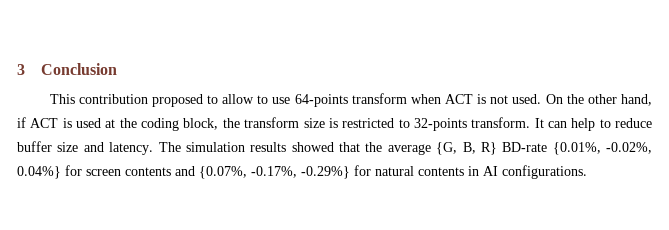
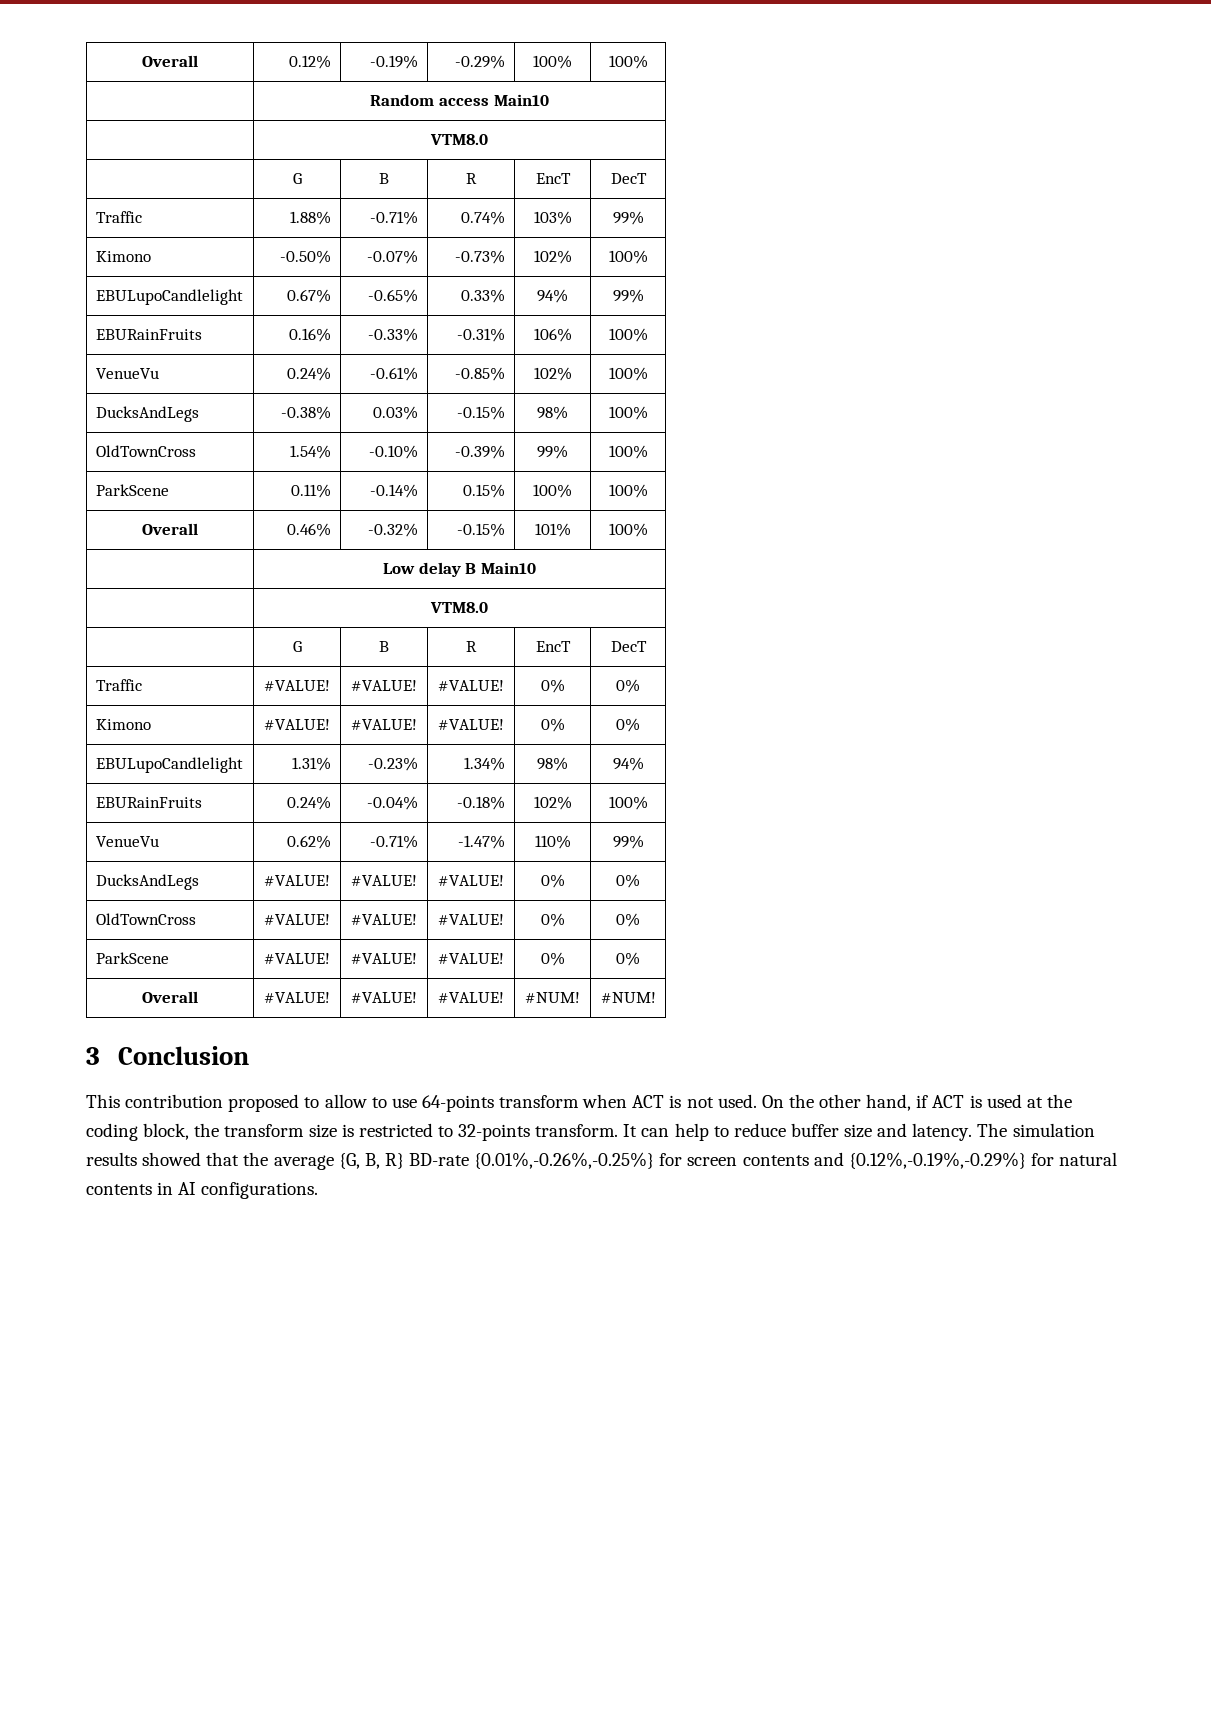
(17, 69) none -> [142,55,198,67] [289,55,332,69] [370,55,419,69] [455,55,506,69] [533,55,572,69] [608,55,648,69] [370,94,549,106] [430,134,488,145] [292,173,302,184] [379,173,389,184] [466,173,477,184] [535,173,571,184] [610,173,647,184] [95,211,142,223] [290,211,332,225] [370,211,419,225] [461,211,506,225] [533,211,572,225] [612,211,644,225] [95,251,151,262] [280,250,332,264] [367,250,419,264] [455,250,506,264] [533,250,572,264] [608,250,648,264] [95,289,243,305] [287,289,332,303] [368,289,419,303] [461,289,506,303] [537,289,568,303] [612,289,644,303] [95,329,202,340] [289,328,332,342] [368,328,419,342] [457,328,506,342] [533,328,572,342] [608,328,648,342] [95,368,159,379] [287,367,332,381] [370,367,419,381] [455,367,506,381] [533,367,572,381] [608,367,648,381] [95,406,199,422] [281,406,332,420] [373,406,419,420] [457,406,506,420] [537,406,568,420] [608,406,648,420] [95,445,196,457] [290,445,332,459] [369,445,419,459] [455,445,506,459] [537,445,568,459] [608,445,648,459] [95,484,169,496] [291,484,332,498] [370,484,419,498] [463,484,506,498] [533,484,572,498] [608,484,648,498] [142,523,198,535] [287,523,332,537] [368,523,419,537] [457,523,506,537] [534,523,571,537] [608,523,648,537] [383,562,536,577] [430,602,488,613] [292,641,302,652] [379,641,389,652] [466,641,477,652] [535,641,571,652] [610,641,647,652] [95,679,142,691] [264,680,330,691] [351,680,417,691] [438,680,504,691] [540,679,565,693] [616,679,640,693] [95,719,151,730] [264,719,330,730] [351,719,417,730] [438,719,504,730] [540,718,565,732] [616,718,640,732] [95,757,243,773] [292,757,332,771] [368,757,419,771] [464,757,506,771] [537,757,568,771] [612,757,644,771] [95,797,202,808] [287,796,332,810] [367,796,419,810] [457,796,506,810] [533,796,572,810] [608,796,648,810] [95,836,159,847] [287,835,332,849] [370,835,419,849] [458,835,506,849] [534,835,571,849] [612,835,644,849] [95,874,199,890] [264,875,330,886] [351,875,417,886] [438,875,504,886] [540,874,565,888] [616,874,640,888] [95,913,196,925] [264,914,330,925] [351,914,417,925] [438,914,504,925] [540,913,565,927] [616,913,640,927] [95,952,169,964] [264,953,330,964] [351,953,417,964] [438,953,504,964] [540,952,565,966] [616,952,640,966] [142,991,198,1003] [264,992,330,1003] [351,992,417,1003] [438,992,504,1003] [525,992,580,1003] [600,992,656,1003] Overall | 0.12% | -0.19% | -0.29% | 100% | 100% // | Random access Main10 // | VTM8.0 // | G | B | R | EncT | DecT // Traffic | 1.88% | -0.71% | 0.74% | 103% | 99% // Kimono | -0.50% | -0.07% | -0.73% | 102% | 100% // EBULupoCandlelight | 0.67% | -0.65% | 0.33% | 94% | 99% // EBURainFruits | 0.16% | -0.33% | -0.31% | 106% | 100% // VenueVu | 0.24% | -0.61% | -0.85% | 102% | 100% // DucksAndLegs | -0.38% | 0.03% | -0.15% | 98% | 100% // OldTownCross | 1.54% | -0.10% | -0.39% | 99% | 100% // ParkScene | 0.11% | -0.14% | 0.15% | 100% | 100% // Overall | 0.46% | -0.32% | -0.15% | 101% | 100% // | Low delay B Main10 // | VTM8.0 // | G | B | R | EncT | DecT // Traffic | #VALUE! | #VALUE! | #VALUE! | 0% | 0% // Kimono | #VALUE! | #VALUE! | #VALUE! | 0% | 0% // EBULupoCandlelight | 1.31% | -0.23% | 1.34% | 98% | 94% // EBURainFruits | 0.24% | -0.04% | -0.18% | 102% | 100% // VenueVu | 0.62% | -0.71% | -1.47% | 110% | 99% // DucksAndLegs | #VALUE! | #VALUE! | #VALUE! | 0% | 0% // OldTownCross | #VALUE! | #VALUE! | #VALUE! | 0% | 0% // ParkScene | #VALUE! | #VALUE! | #VALUE! | 0% | 0% // Overall | #VALUE! | #VALUE! | #VALUE! | #NUM! | #NUM! //
[552,142,652,155] [17,166,61,179] {0.01%, -0.02%, 0.04%} -> [474,1152,655,1169] {0.01%,-0.26%,-0.25%}
[199,166,350,179] {0.07%, -0.17%, -0.29%} -> [848,1152,1026,1169] {0.12%,-0.19%,-0.29%}

